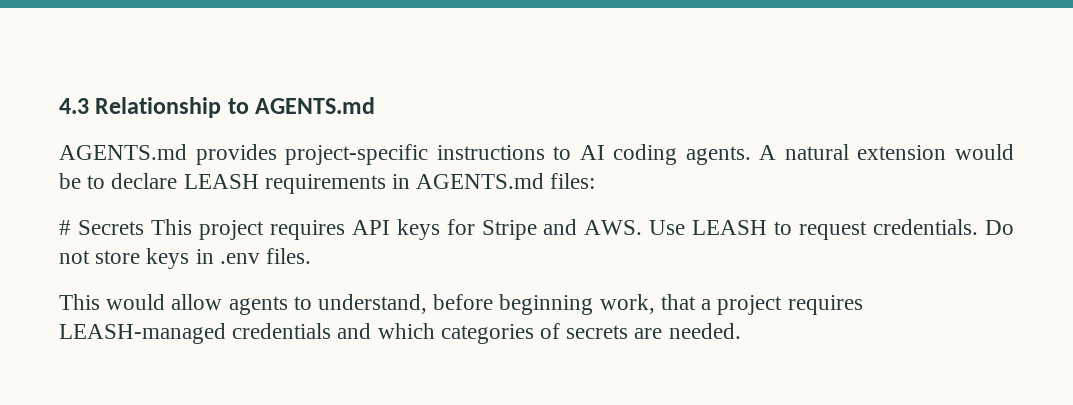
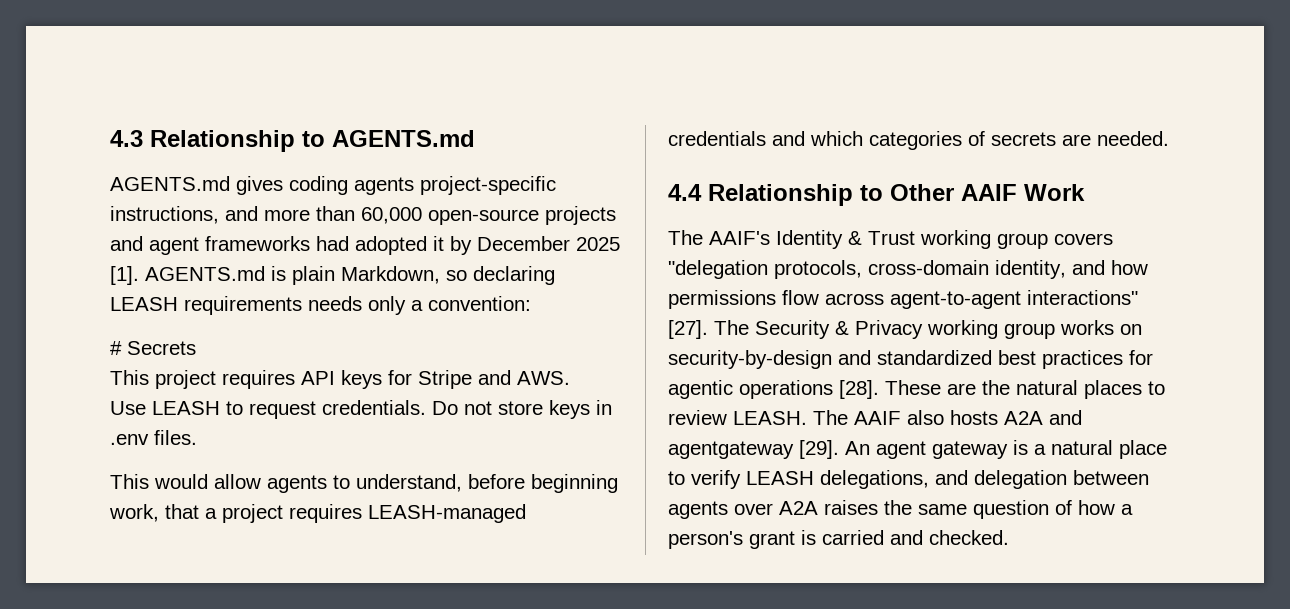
[195,144,1014,165] [59,173,596,194] provides project-specific instructions to AI coding agents. A natural extension would be to declare LEASH requirements in AGENTS.md files: -> [236,176,556,195] [110,206,616,225] [110,236,620,255] [110,266,555,285] [110,296,531,315] gives coding agents project-specific instructions, and more than 60,000 open-source projects and agent frameworks had adopted it by December 2025 [1]. AGENTS.md is plain Markdown, so declaring LEASH requirements needs only a convention:
(144, 227) none -> (196, 348) //
(643, 227) none -> (570, 378) //
(741, 331) none -> [668,184,1085,206] [668,230,1113,249] [668,260,1148,279] [668,290,1138,309] [668,320,1142,339] [668,350,1153,369] [668,380,1165,399] [668,410,1082,425] [668,440,1167,459] [668,470,1149,489] [668,500,1133,519] [668,530,1009,549] // 4.4 Relationship to Other AAIF Work // The AAIF's Identity & Trust working group covers "delegation protocols, cross-domain identity, and how permissions flow across agent-to-agent interactions" [27]. The Security & Privacy working group works on security-by-design and standardized best practices for agentic operations [28]. These are the natural places to review LEASH. The AAIF also hosts A2A and agentgateway [29]. An agent gateway is a natural place to verify LEASH delegations, and delegation between agents over A2A raises the same question of how a person's grant is carried and checked.

